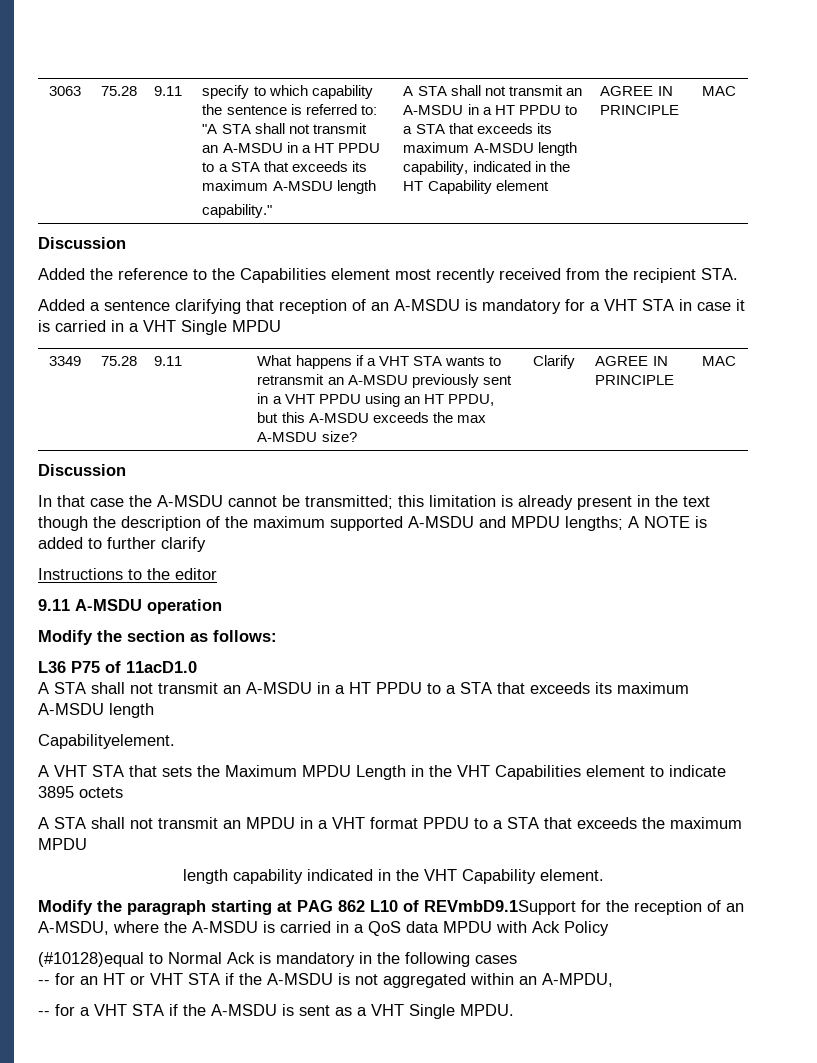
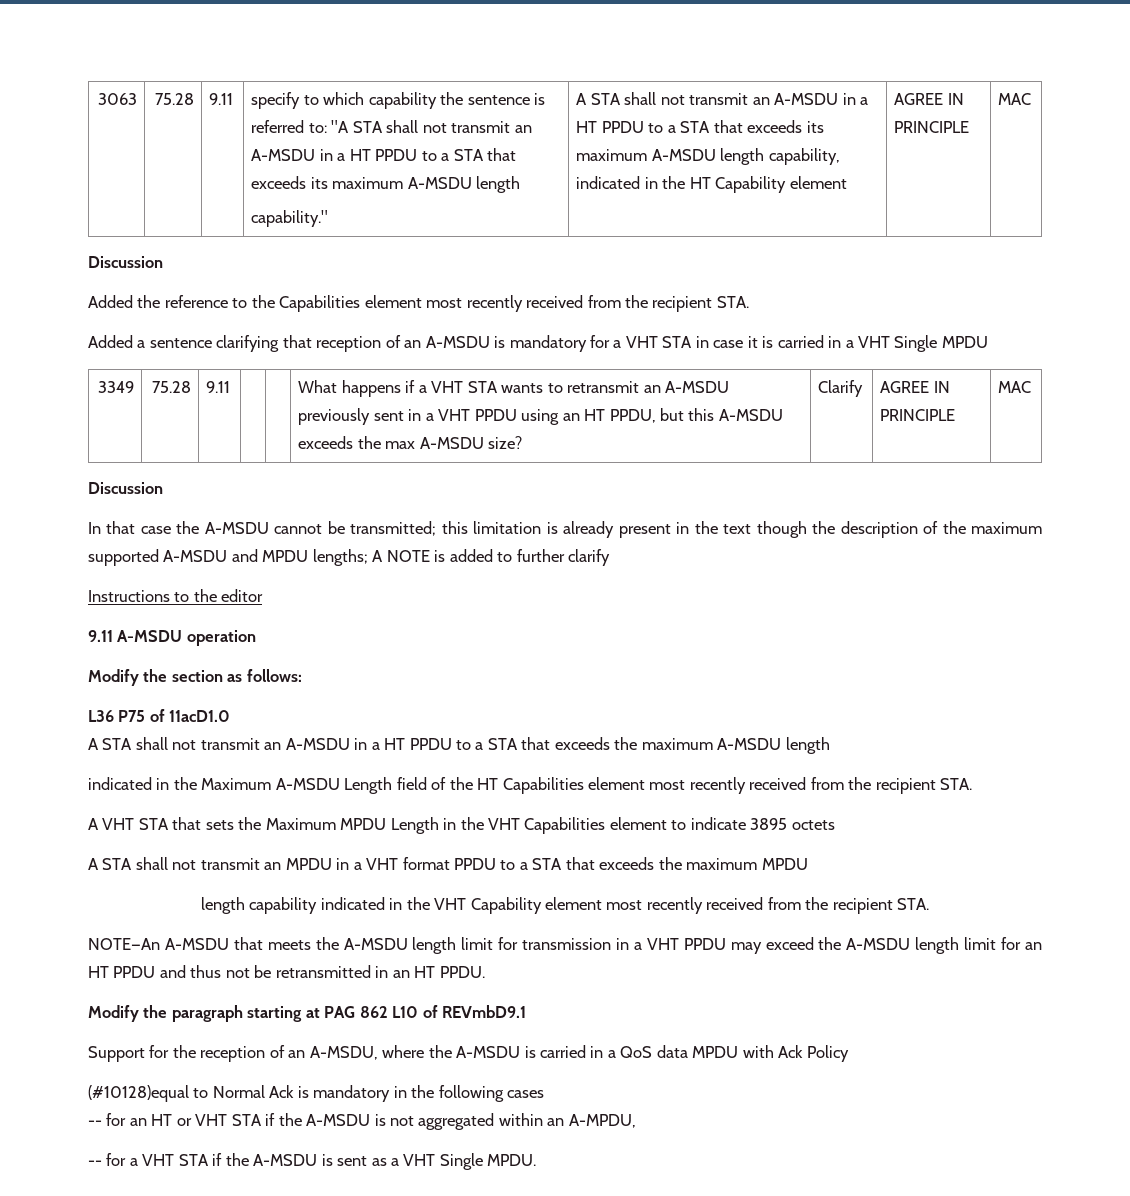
[595,682,689,694] [38,703,154,718] [38,734,175,749] its maximum A-MSDU length // Capabilityelement. -> [614,737,830,754] [88,777,973,794] the maximum A-MSDU length // indicated in the Maximum A-MSDU Length field of the HT Capabilities element most recently received from the recipient STA.
[539,869,604,881] element. -> [545,897,930,914] [88,937,1043,954] [88,965,485,978] element most recently received from the recipient STA. // NOTE—An A-MSDU that meets the A-MSDU length limit for transmission in a VHT PPDU may exceed the A-MSDU length limit for an HT PPDU and thus not be retransmitted in an HT PPDU.
[424,900,576,915] REVmbD9.1Support -> [442,1005,527,1018] [88,1046,145,1062] REVmbD9.1 // Support

